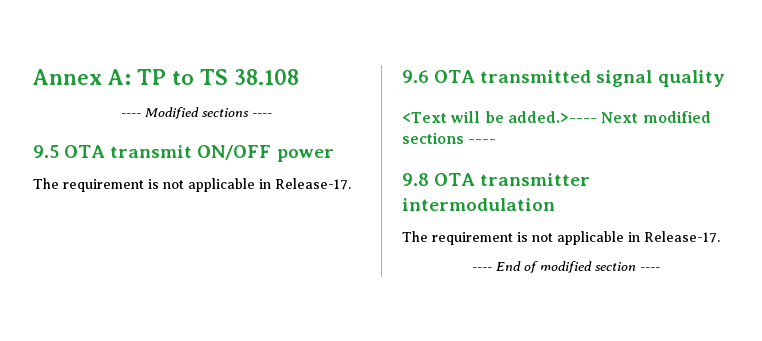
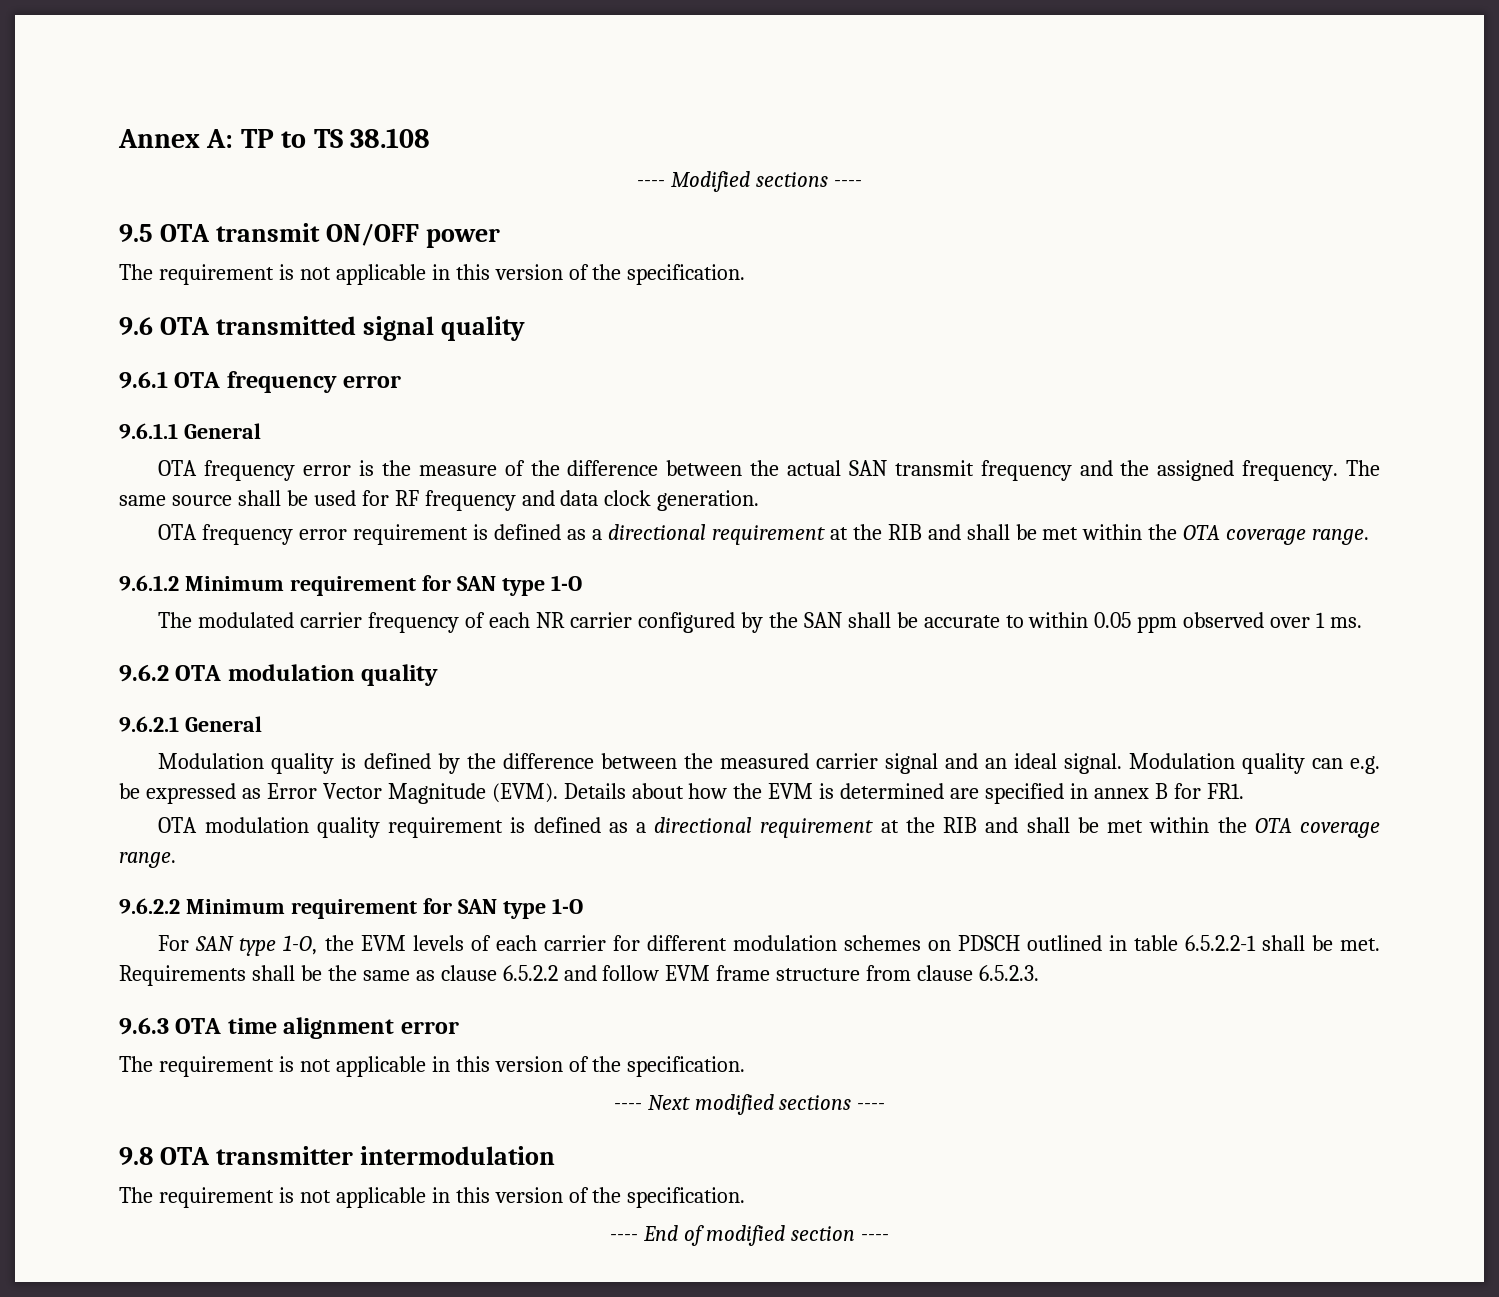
[275,178,351,190] Release-17. -> [455,264,746,285] this version of the specification.
[402,111,597,123] <Text will be added.>---- -> [119,371,402,393] [119,423,261,439] [158,460,1381,481] [119,490,760,511] [158,524,1370,545] [119,575,582,596] [158,612,1363,633] [119,664,439,686] [119,716,262,732] [158,753,1381,774] [119,783,1244,804] [158,817,1381,838] [119,852,176,868] [119,898,583,919] [158,935,1380,956] [119,965,1040,986] [119,1017,459,1039] [119,1056,746,1077] [613,1103,642,1110] 9.6.1 OTA frequency error // 9.6.1.1 General // OTA frequency error is the measure of the difference between the actual SAN transmit frequency and the assigned frequency. The same source shall be used for RF frequency and data clock generation. // OTA frequency error requirement is defined as a directional requirement at the RIB and shall be met within the OTA coverage range. // 9.6.1.2 Minimum requirement for SAN type 1-O // The modulated carrier frequency of each NR carrier configured by the SAN shall be accurate to within 0.05 ppm observed over 1 ms. // 9.6.2 OTA modulation quality // 9.6.2.1 General // Modulation quality is defined by the difference between the measured carrier signal and an ideal signal. Modulation quality can e.g. be expressed as Error Vector Magnitude (EVM). Details about how the EVM is determined are specified in annex B for FR1. // OTA modulation quality requirement is defined as a directional requirement at the RIB and shall be met within the OTA coverage range. // 9.6.2.2 Minimum requirement for SAN type 1-O // For SAN type 1-O, the EVM levels of each carrier for different modulation schemes on PDSCH outlined in table 6.5.2.2-1 shall be met. Requirements shall be the same as clause 6.5.2.2 and follow EVM frame structure from clause 6.5.2.3. // 9.6.3 OTA time alignment error // The requirement is not applicable in this version of the specification. // ----
[644,231,720,243] Release-17. -> [455,1187,746,1208] this version of the specification.

